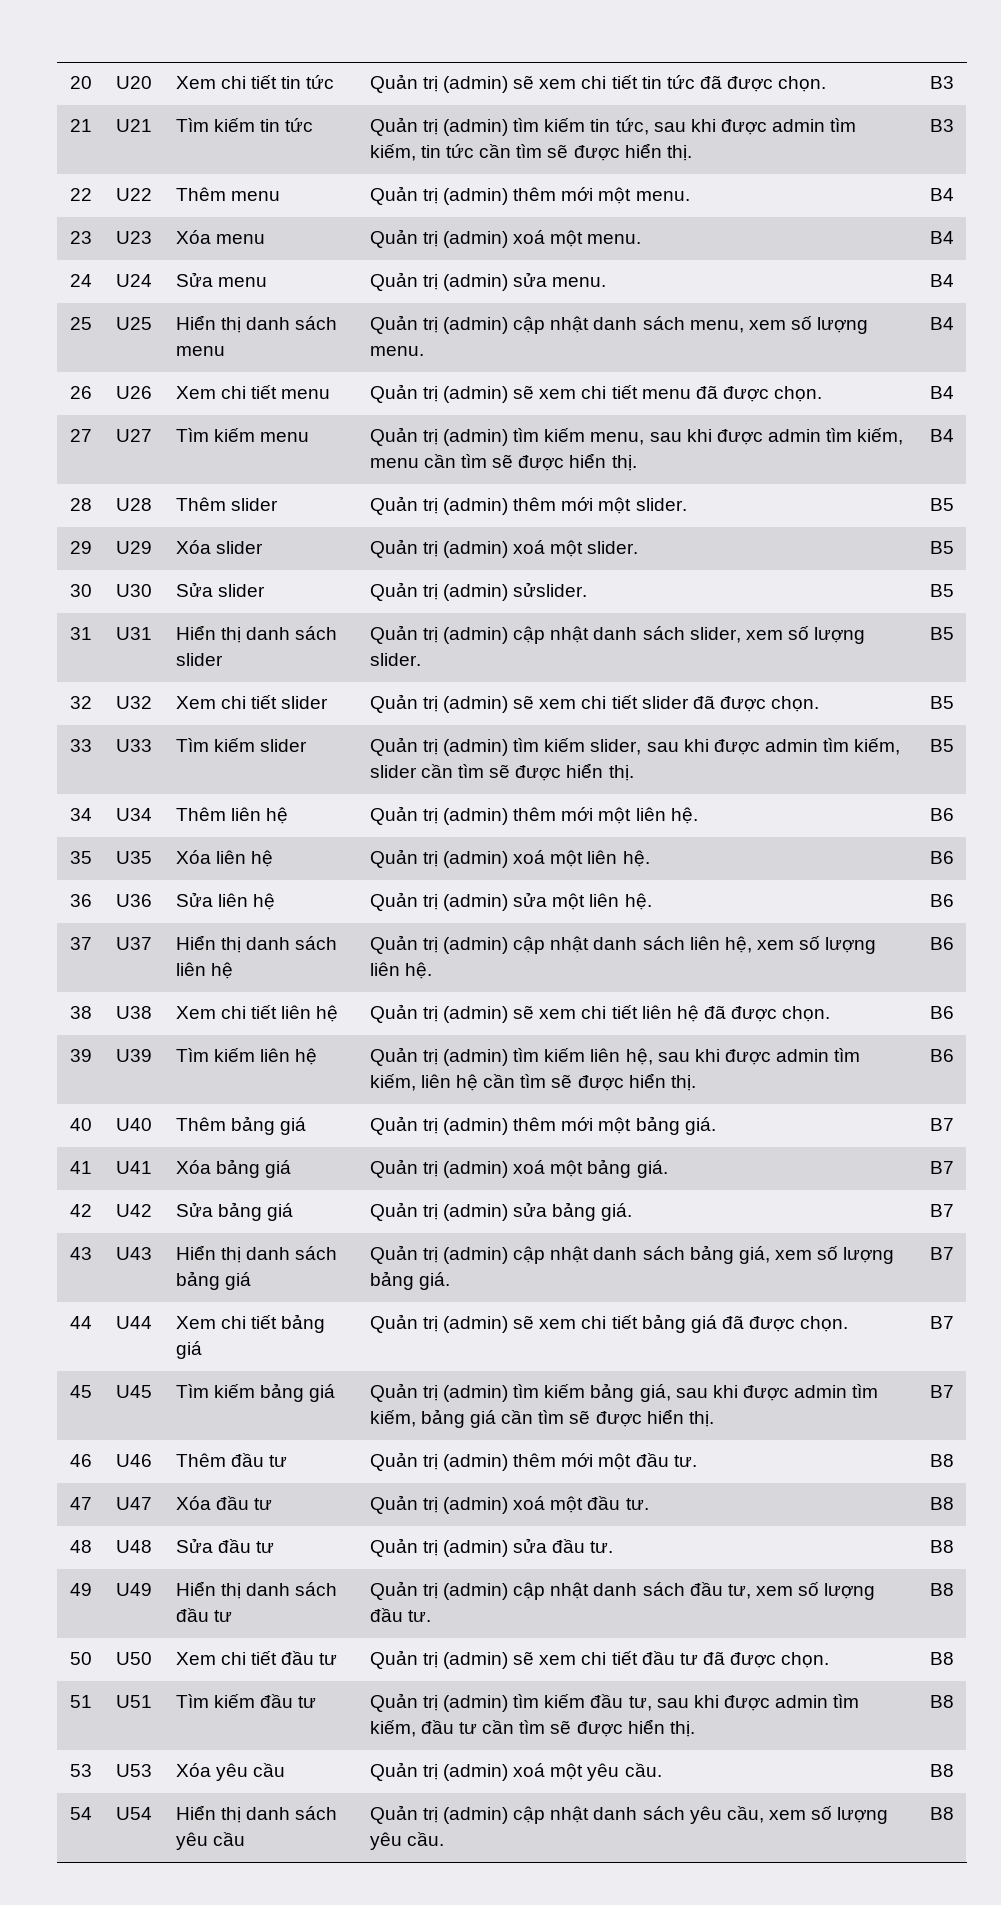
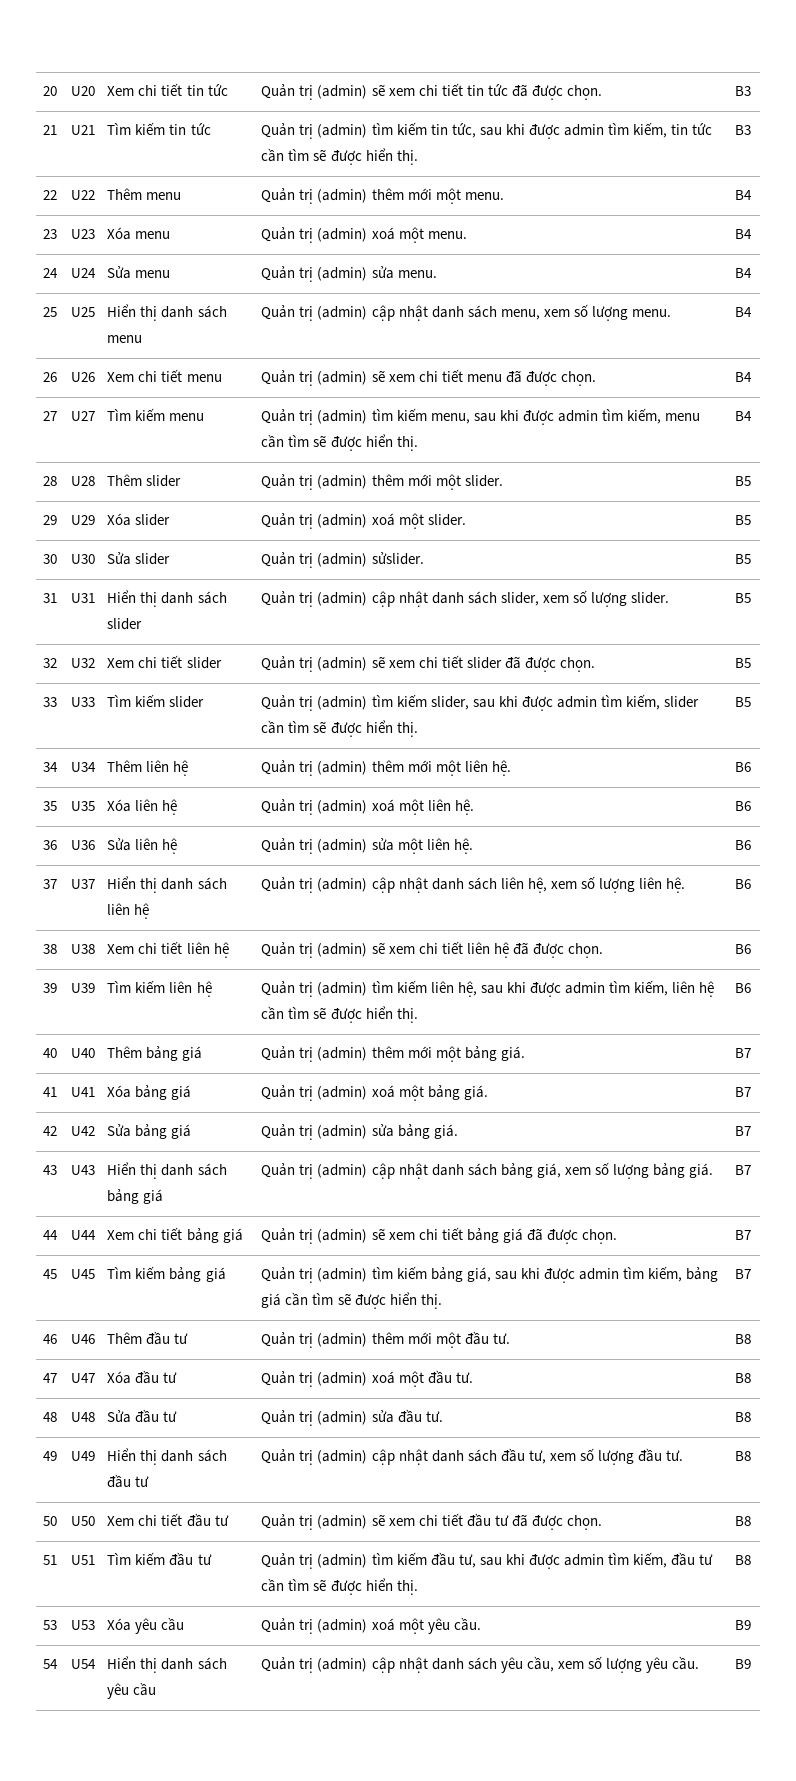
[929,1764,954,1777] B8 -> [735,1620,752,1630] B9
[929,1807,954,1820] B8 -> [735,1659,752,1669] B9

